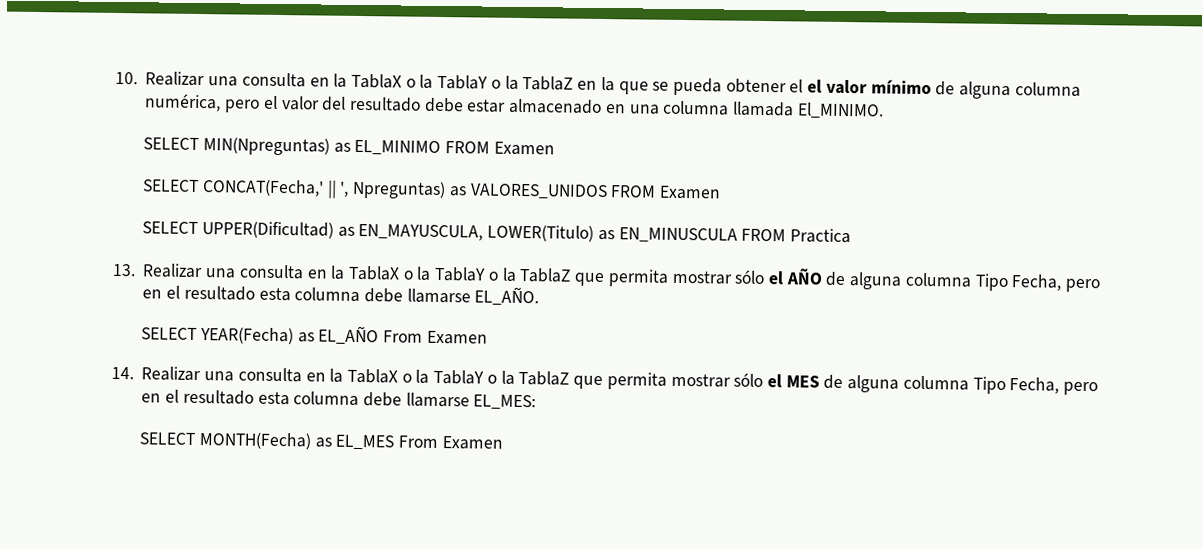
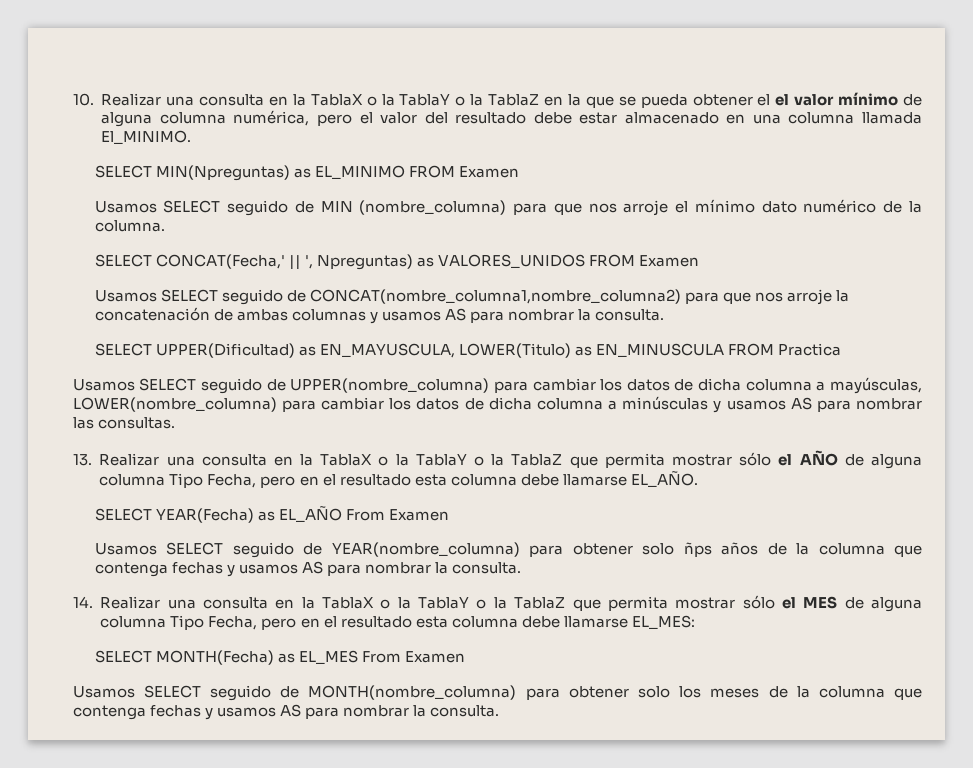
(555, 148) none -> [94,199,922,216] [94,220,165,232] // Usamos SELECT seguido de MIN (nombre_columna) para que nos arroje el mínimo dato numérico de la columna.
(722, 192) none -> [94,289,850,305] [94,307,665,324] // Usamos SELECT seguido de CONCAT(nombre_columna1,nombre_columna2) para que nos arroje la concatenación de ambas columnas y usamos AS para nombrar la consulta.
(852, 236) none -> [72,377,922,394] [72,396,922,413] [72,417,175,429] // Usamos SELECT seguido de UPPER(nombre_columna) para cambiar los datos de dicha columna a mayúsculas, LOWER(nombre_columna) para cambiar los datos de dicha columna a minúsculas y usamos AS para nombrar las consultas.
(488, 337) none -> [94,542,923,558] [94,561,522,577] // Usamos SELECT seguido de YEAR(nombre_columna) para obtener solo ñps años de la columna que contenga fechas y usamos AS para nombrar la consulta.
(503, 443) none -> [72,685,923,701] [72,704,500,720] // Usamos SELECT seguido de MONTH(nombre_columna) para obtener solo los meses de la columna que contenga fechas y usamos AS para nombrar la consulta.

